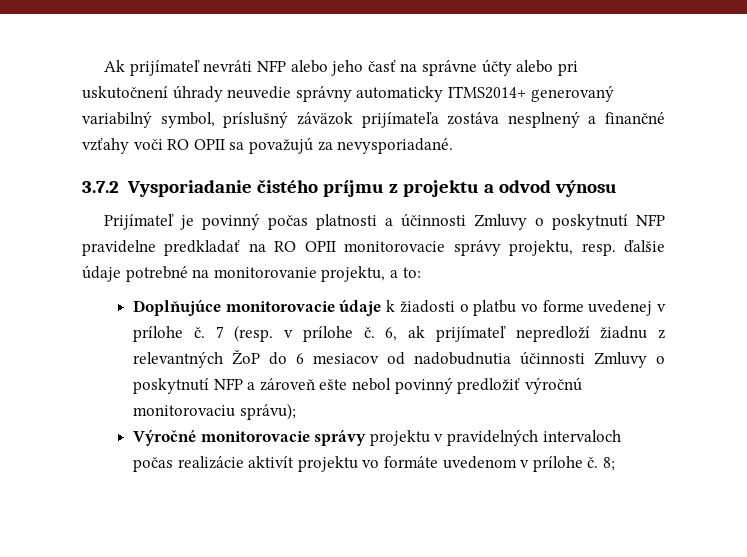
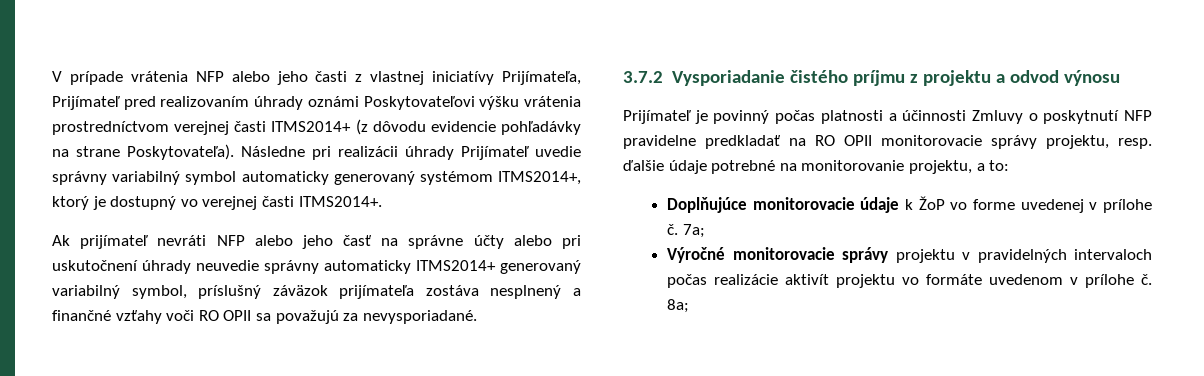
(104, 66) none -> [52,71,581,85] [52,96,581,110] [52,119,582,135] [52,144,581,160] [52,171,582,185] [52,196,382,210] V prípade vrátenia NFP alebo jeho časti z vlastnej iniciatívy Prijímateľa, Prijímateľ pred realizovaním úhrady oznámi Poskytovateľovi výšku vrátenia prostredníctvom verejnej časti ITMS2014+ (z dôvodu evidencie pohľadávky na strane Poskytovateľa). Následne pri realizácii úhrady Prijímateľ uvedie správny variabilný symbol automaticky generovaný systémom ITMS2014+, ktorý je dostupný vo verejnej časti ITMS2014+. //
[399,300,517,316] žiadosti o platbu -> [918,196,945,210] ŽoP
[215,325,665,342] [133,350,665,368] [133,377,582,394] [133,403,296,420] 7 (resp. v prílohe č. 6, ak prijímateľ nepredloží žiadnu z relevantných ŽoP do 6 mesiacov od nadobudnutia účinnosti Zmluvy o poskytnutí NFP a zároveň ešte nebol povinný predložiť výročnú monitorovaciu správu); -> [682,224,705,238] 7a;
[602,457,615,471] 8; -> [667,299,690,313] 8a;

